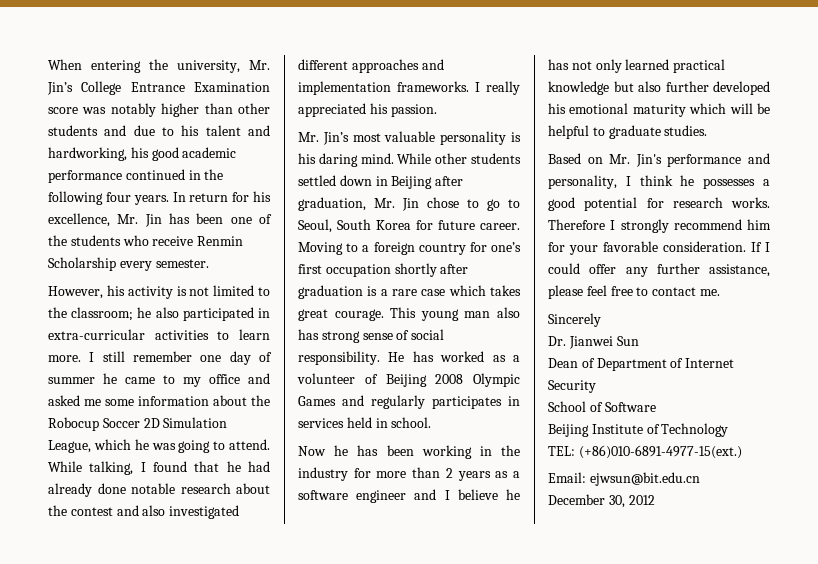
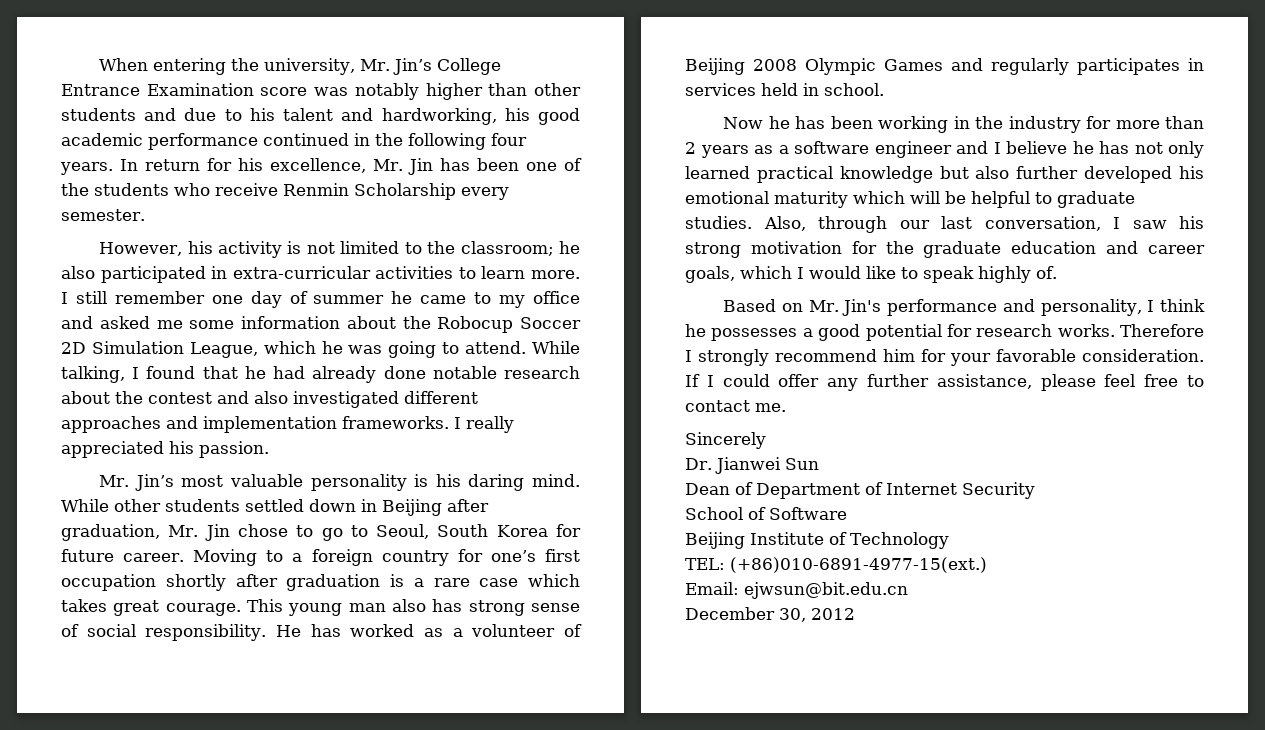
(708, 130) none -> [763,216,1204,233] [685,241,1205,258] [685,266,1057,283] Also, through our last conversation, I saw his strong motivation for the graduate education and career goals, which I would like to speak highly of.

